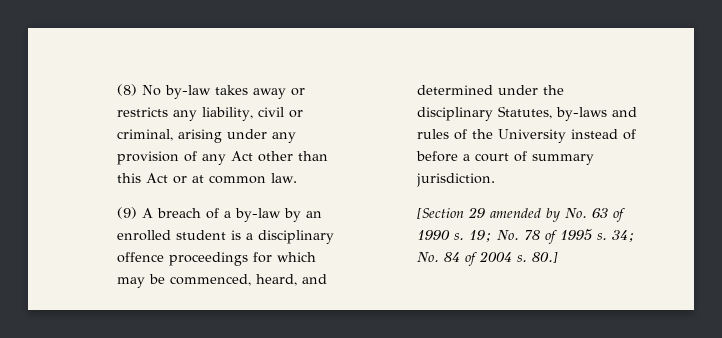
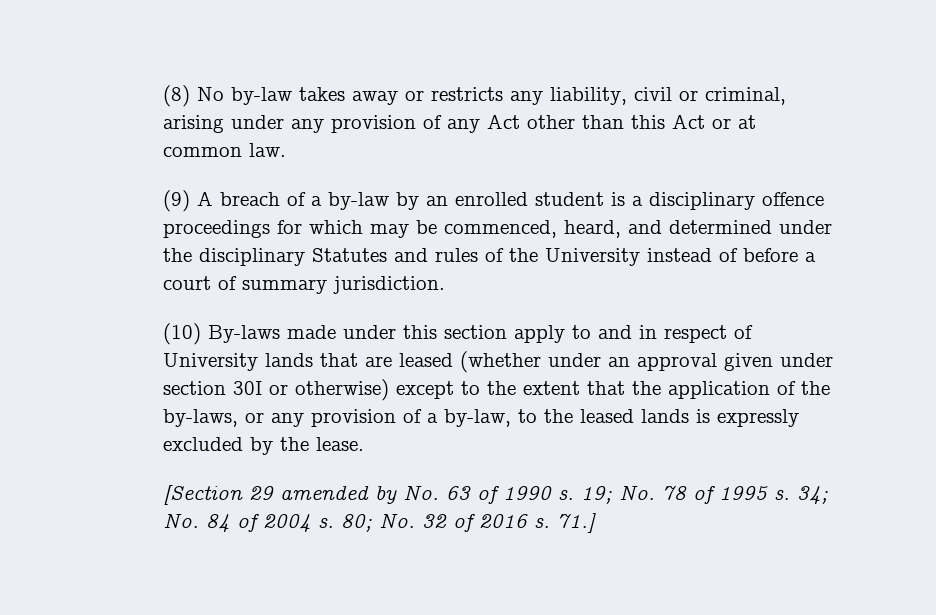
[497,106,607,121] Statutes, by-laws -> [312,248,388,262] Statutes
(495, 180) none -> [163,323,754,345] [163,351,834,373] [163,379,831,401] [163,409,800,427] [163,437,365,455] // (10) By-laws made under this section apply to and in respect of University lands that are leased (whether under an approval given under section 30I or otherwise) except to the extent that the application of the by-laws, or any provision of a by-law, to the leased lands is expressly excluded by the lease.
[531,252,558,263] 80.] -> [341,512,597,533] 80; No. 32 of 2016 s. 71.]

